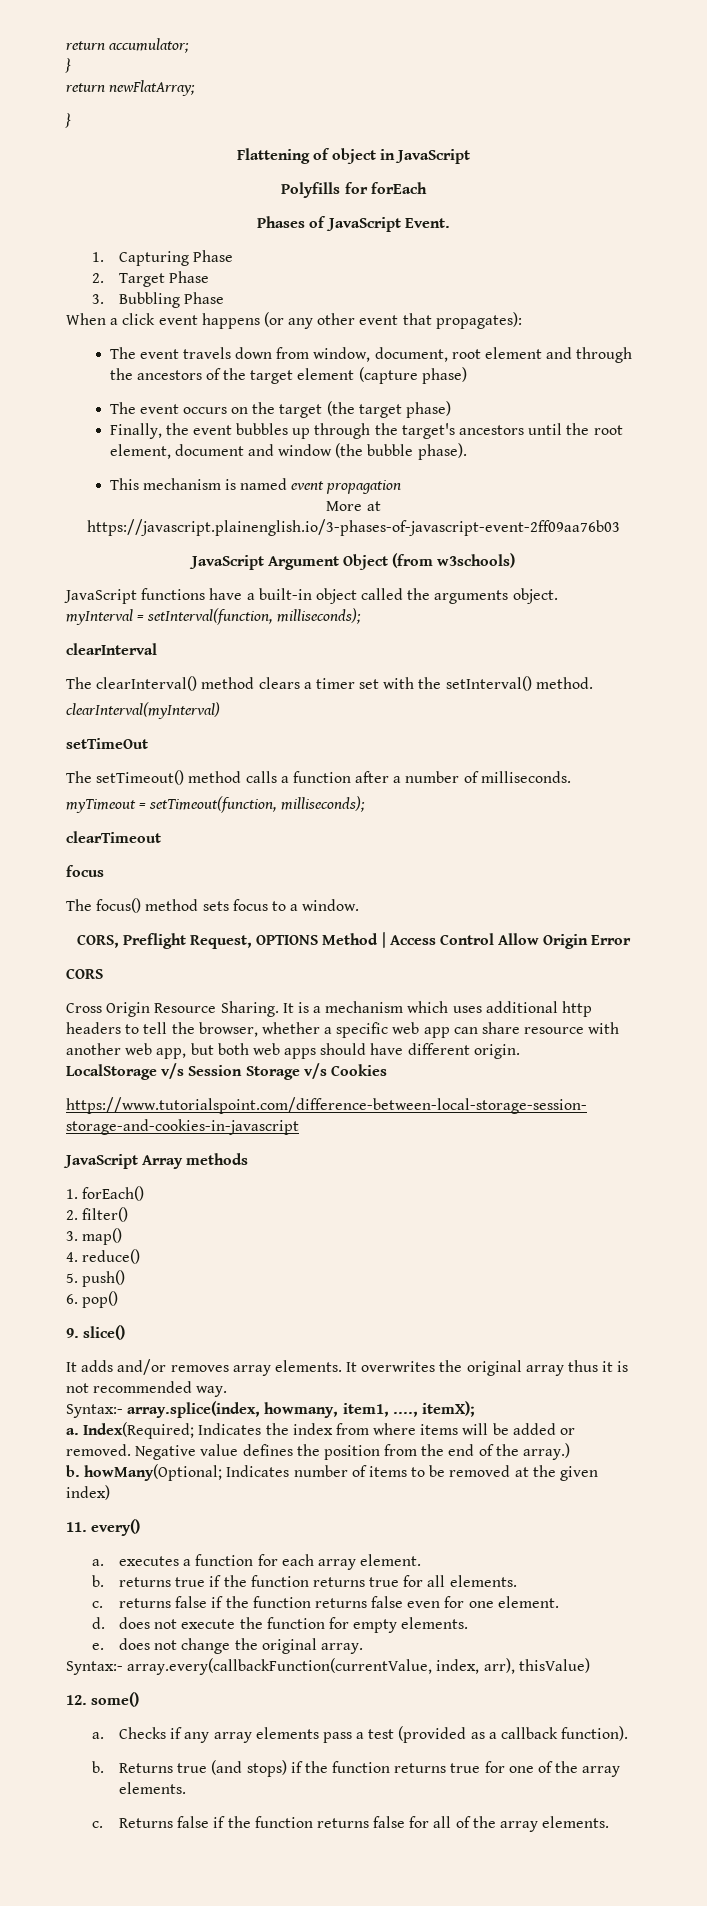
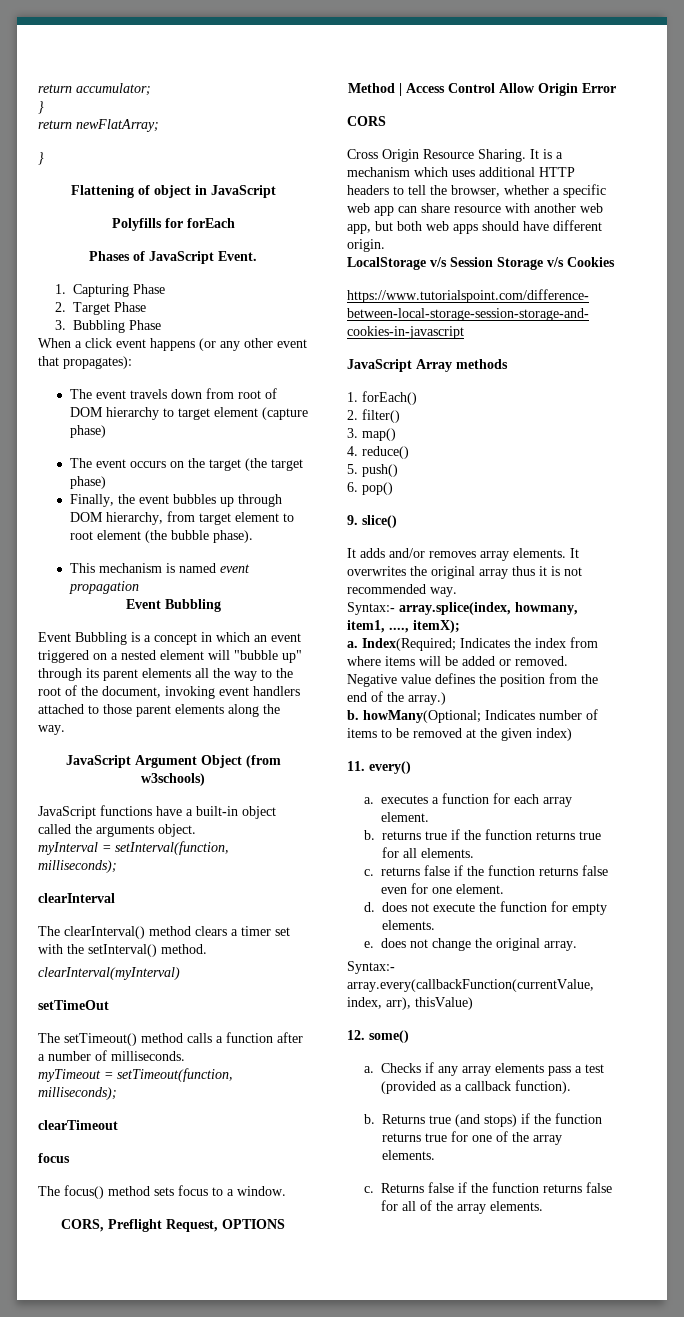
[313,347,633,363] [109,368,247,380] window, document, root element and through the ancestors of the -> [237,388,277,399] [69,407,174,420] root of DOM hierarchy to
[374,423,623,439] [109,444,333,459] the target's ancestors until the root element, document and window -> [69,511,294,525] [69,530,141,540] DOM hierarchy, from target element to root element
[326,501,381,511] [87,519,620,536] More at https://javascript.plainenglish.io/3-phases-of-javascript-event-2ff09aa76b03 -> [125,599,221,612] [38,632,301,645] [38,650,302,663] [38,668,293,681] [38,685,300,699] [38,704,280,717] [38,725,65,735] Event Bubbling // Event Bubbling is a concept in which an event triggered on a nested element will "bubble up" through its parent elements all the way to the root of the document, invoking event handlers attached to those parent elements along the way.
[562,1001,593,1017] http -> [539,167,575,177] HTTP

